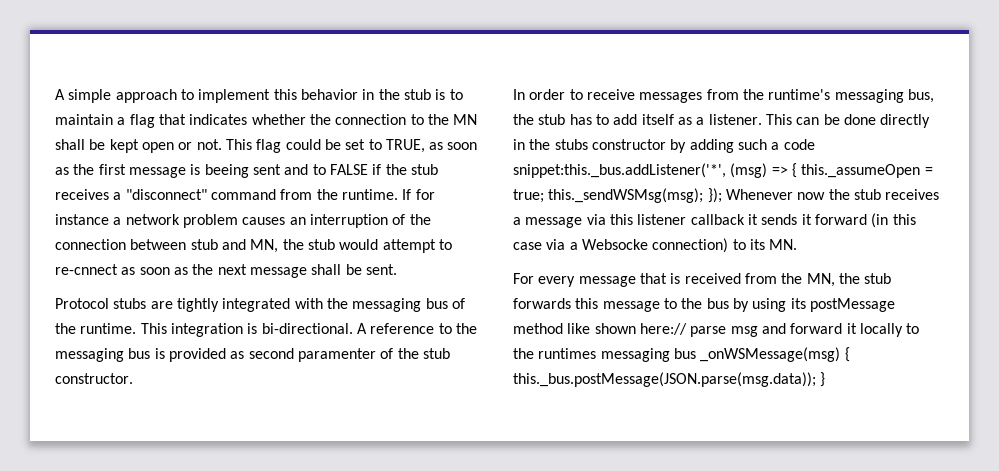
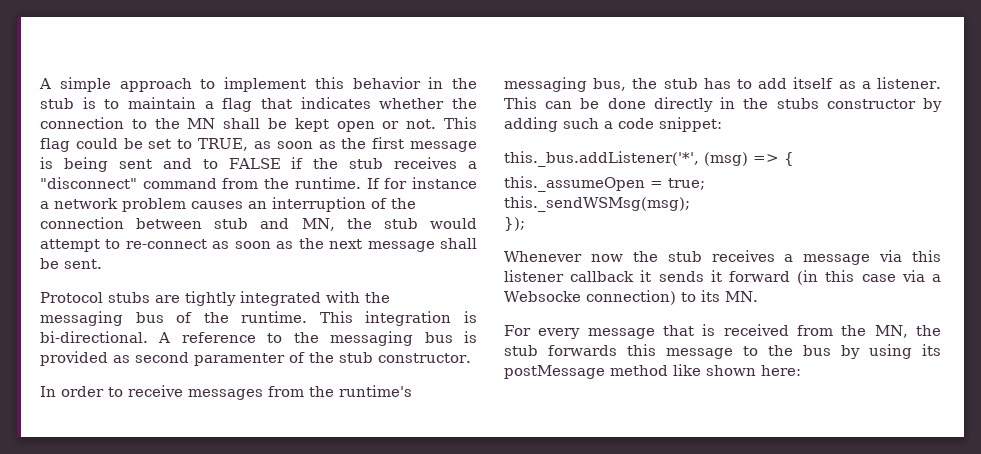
[204,164,249,178] beeing -> [63,157,108,172] being
[55,264,118,275] re-cnnect -> [125,239,207,249] re-connect
[513,163,726,178] snippet:this._bus.addListener('*', -> [659,117,722,132] [504,151,699,167] snippet: // this._bus.addListener('*',
(797, 170) none -> (794, 159) //
(544, 196) none -> (705, 184) //
(704, 195) none -> (690, 204) //
(722, 195) none -> (525, 224) //
[639,323,920,337] [513,347,850,362] [513,372,826,387] here:// parse msg and forward it locally to the runtimes messaging bus _onWSMessage(msg) { this._bus.postMessage(JSON.parse(msg.data)); } -> [761,365,801,376] here:

